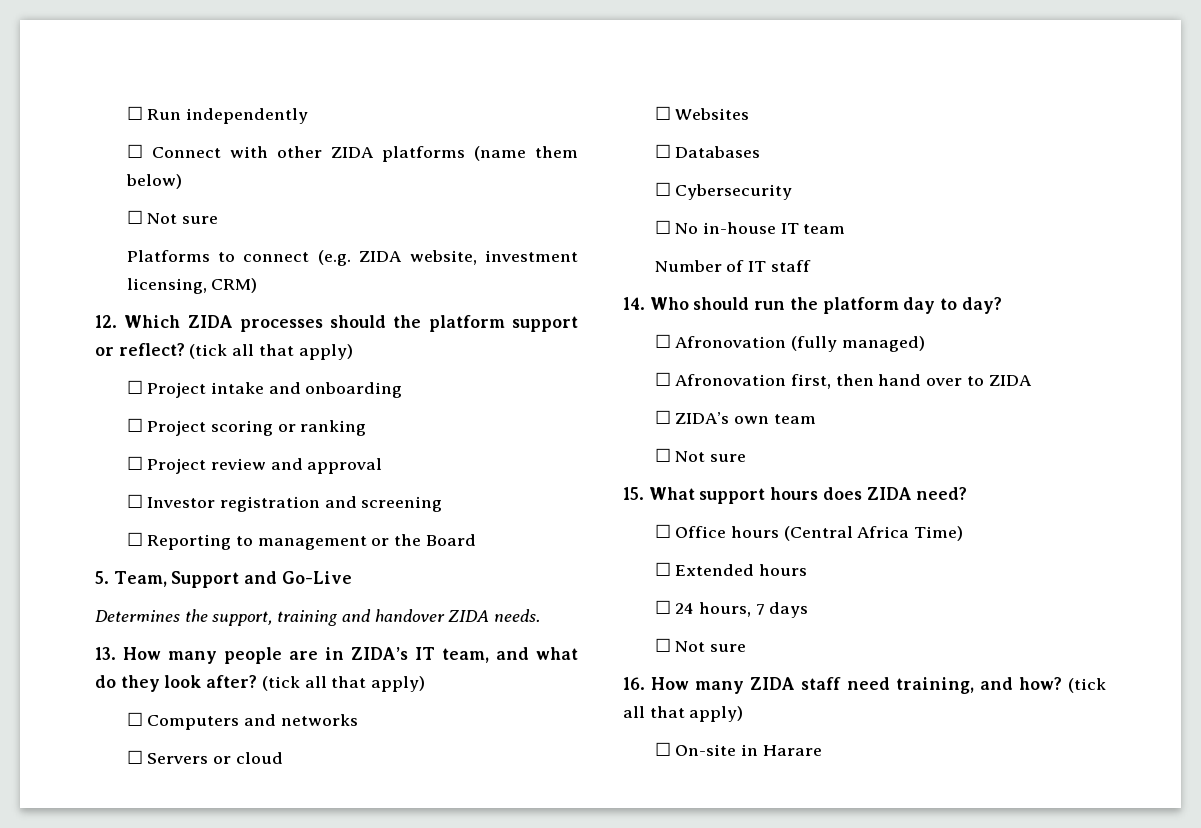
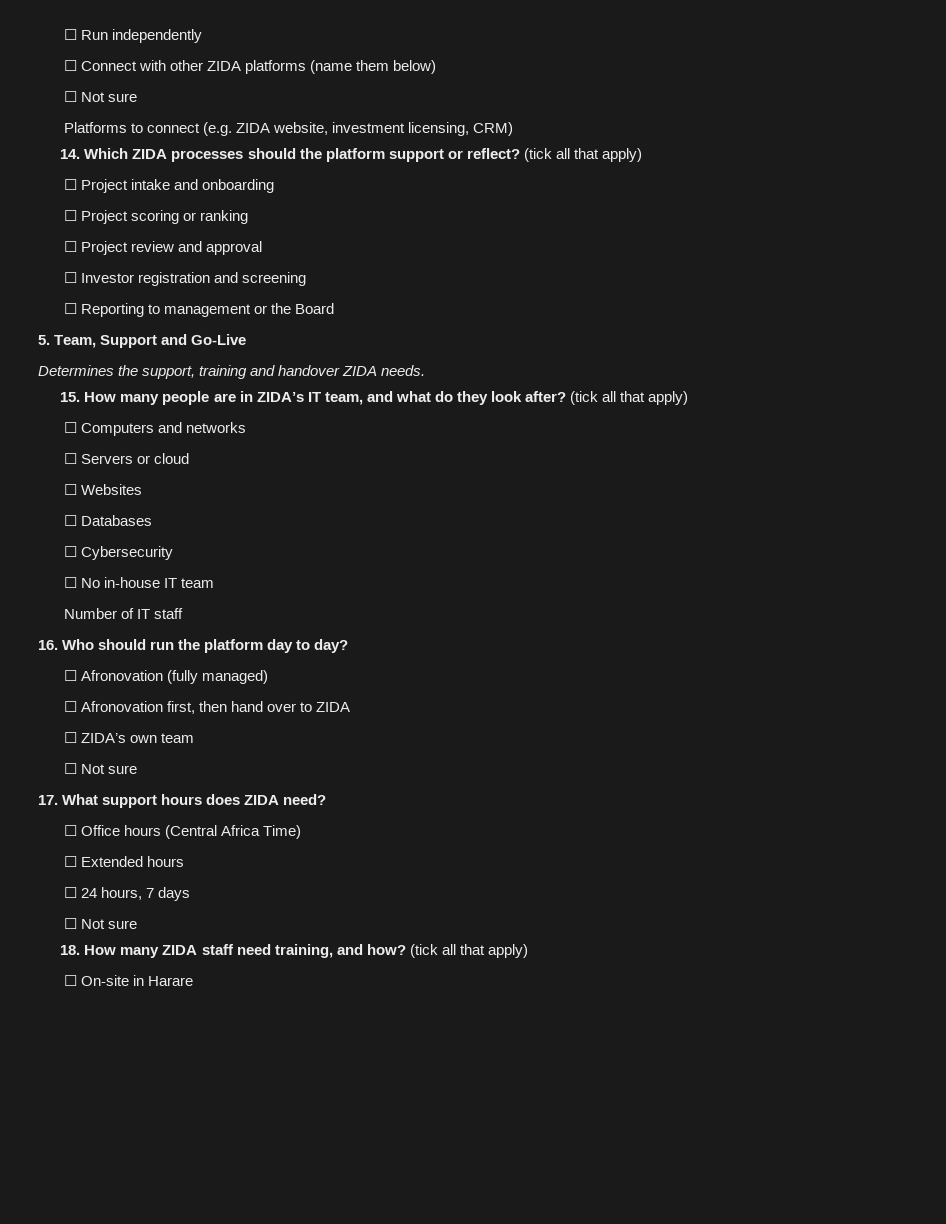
[95,315,117,328] 12. -> [60,149,81,159] 14.
[95,647,116,660] 13. -> [60,392,81,402] 15.
[623,297,645,310] 14. -> [38,640,58,650] 16.
[623,487,644,500] 15. -> [38,795,58,805] 17.
[623,677,645,690] 16. -> [60,945,81,955] 18.

